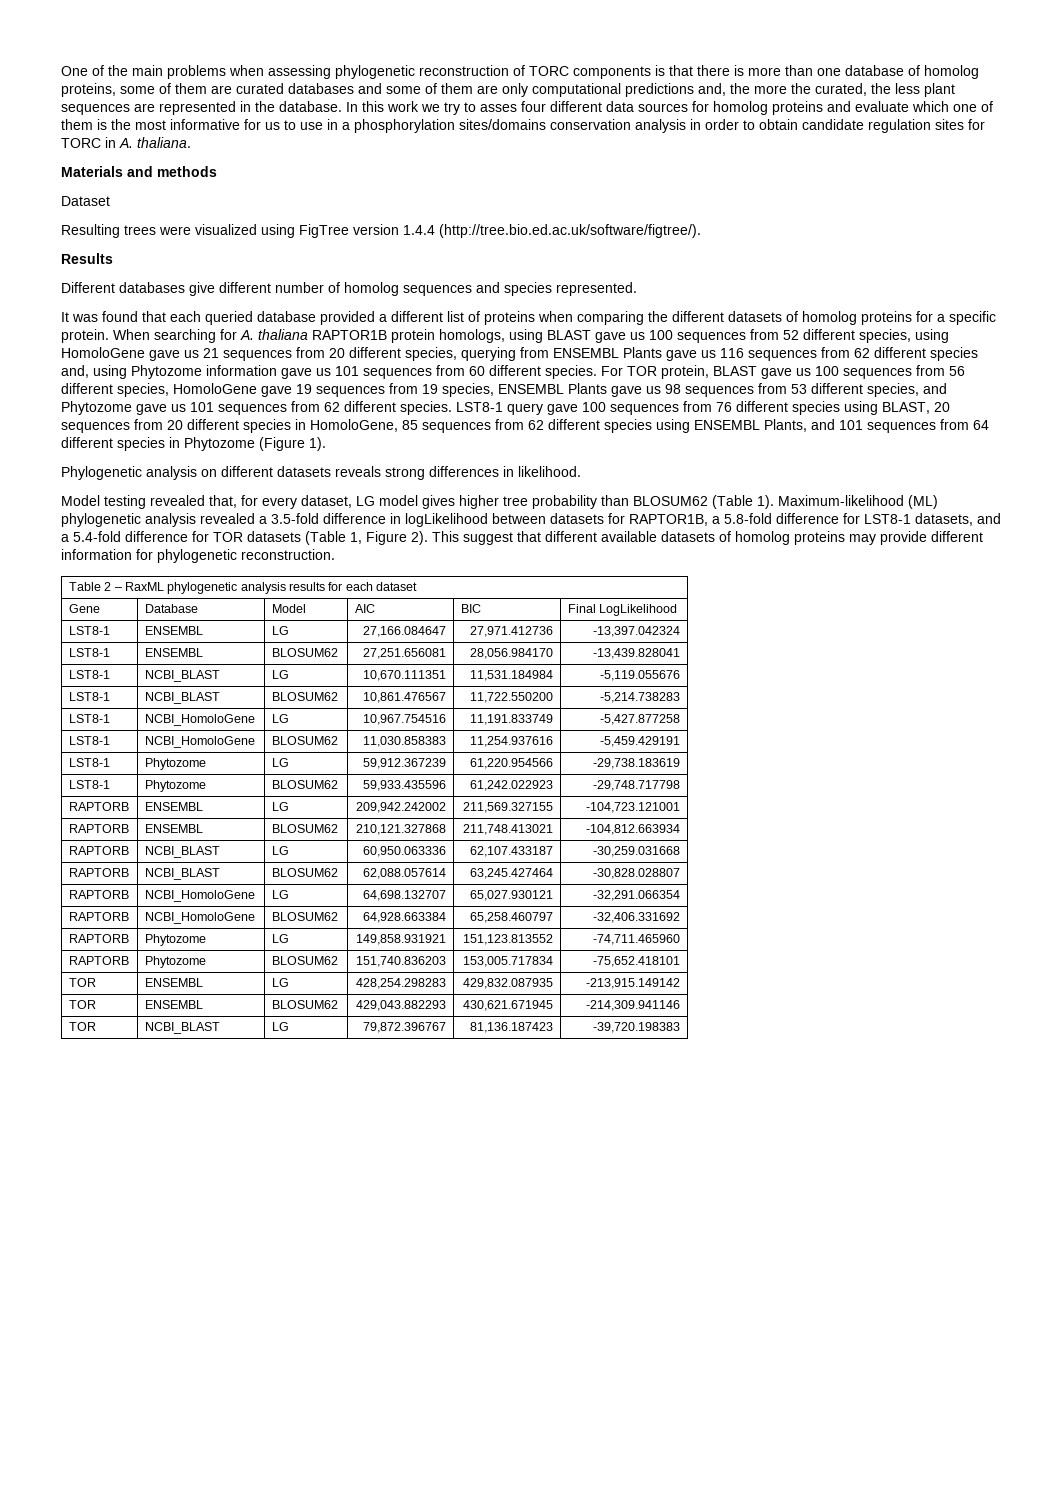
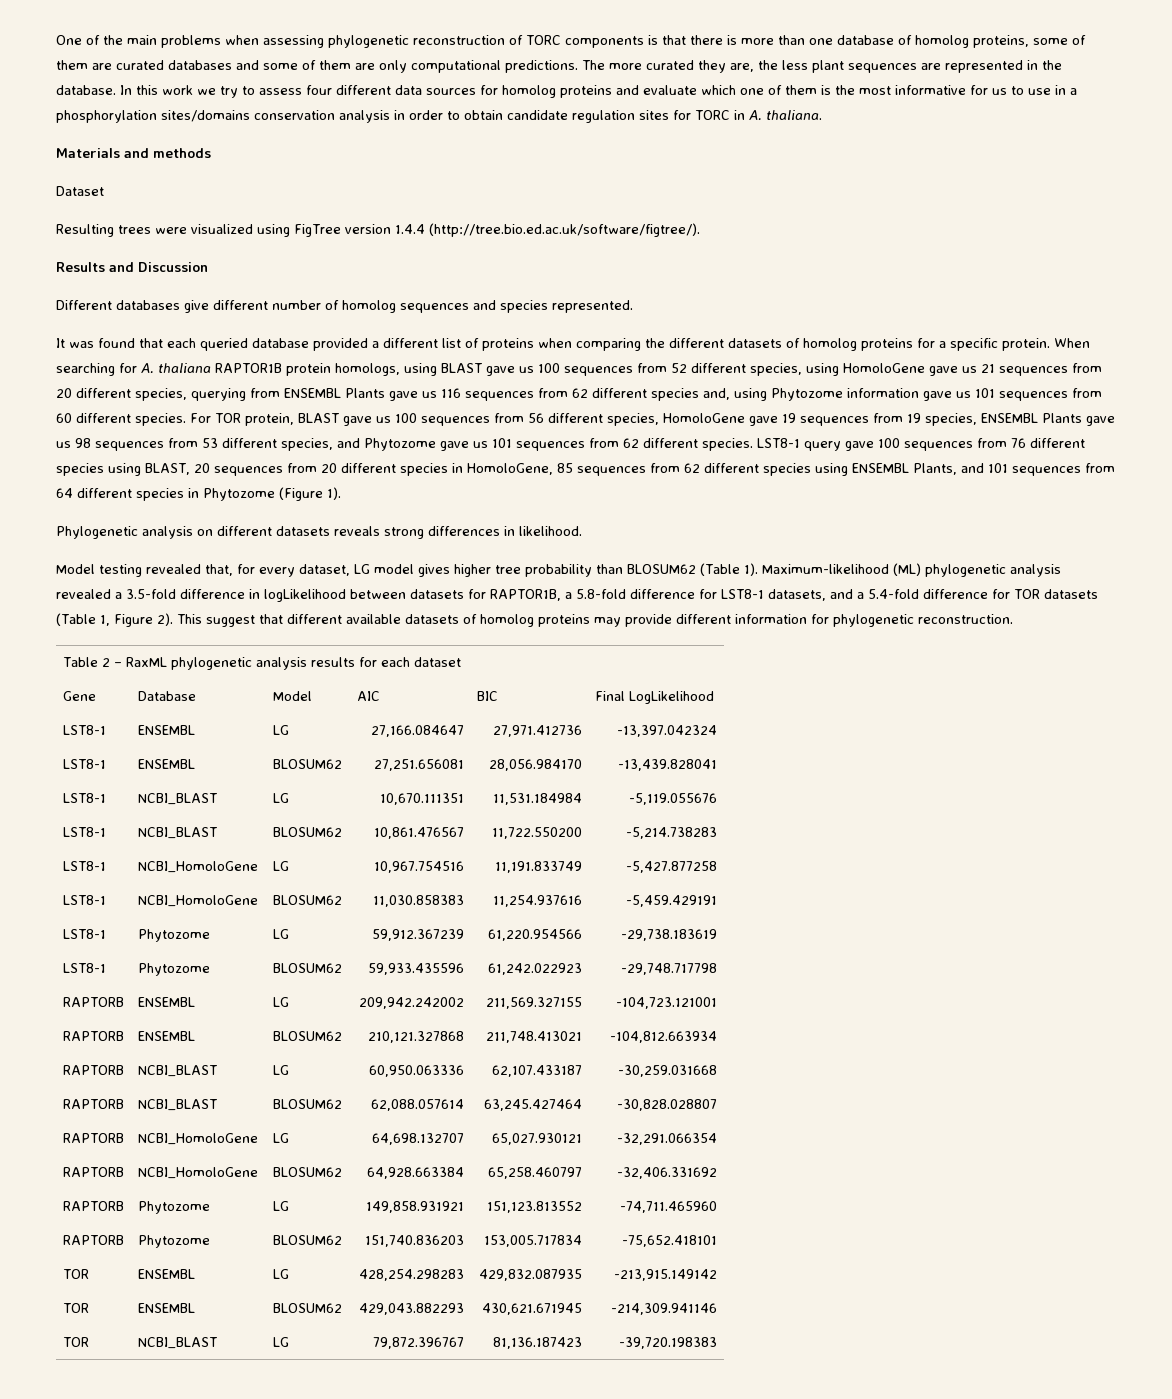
[625,83,867,97] predictions and, the more the curated, -> [505,60,754,73] predictions. The more curated they are,
[480,104,517,112] asses -> [259,88,302,95] assess
(113, 258) none -> [109,262,208,272] and Discussion

